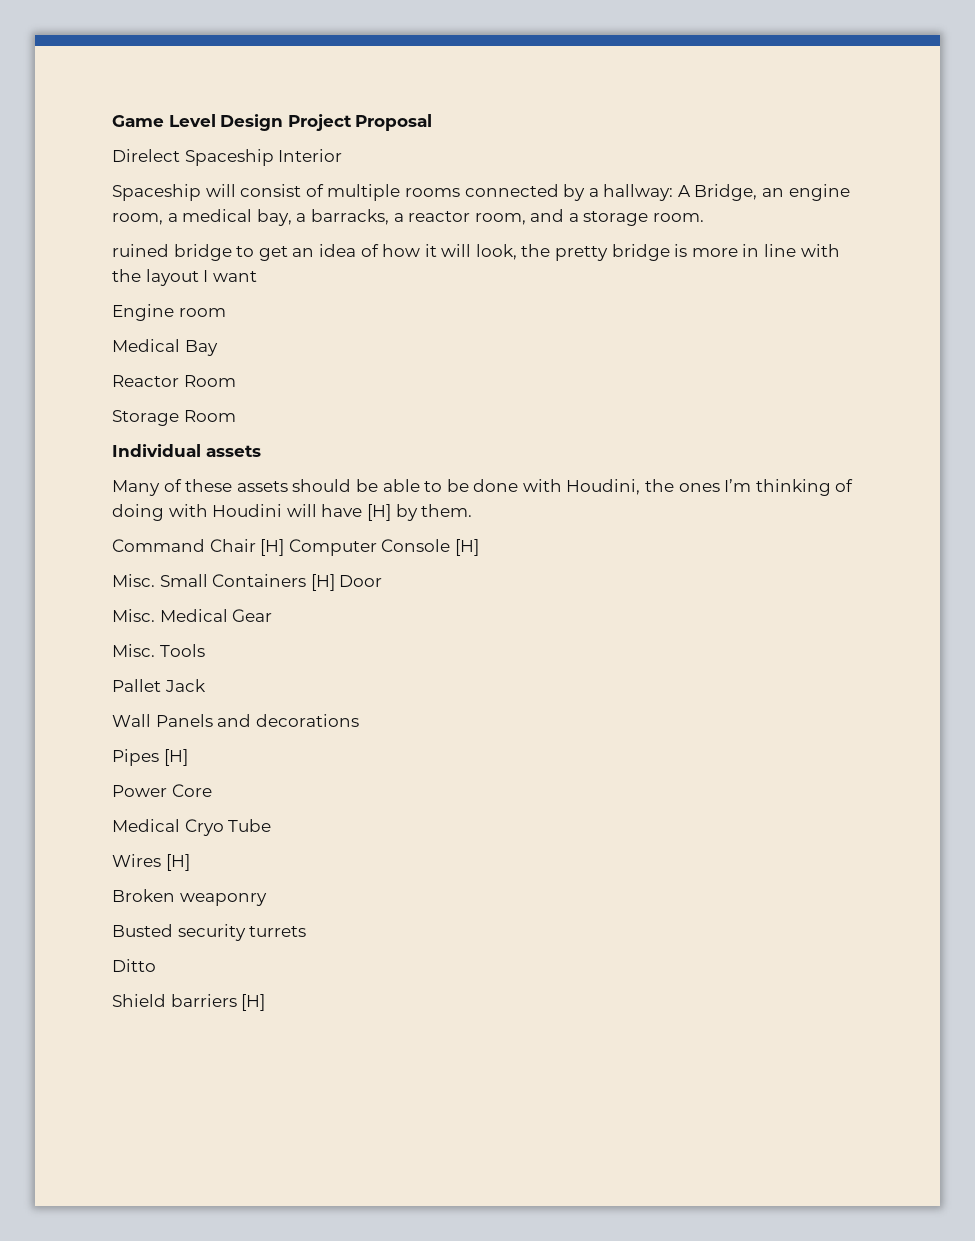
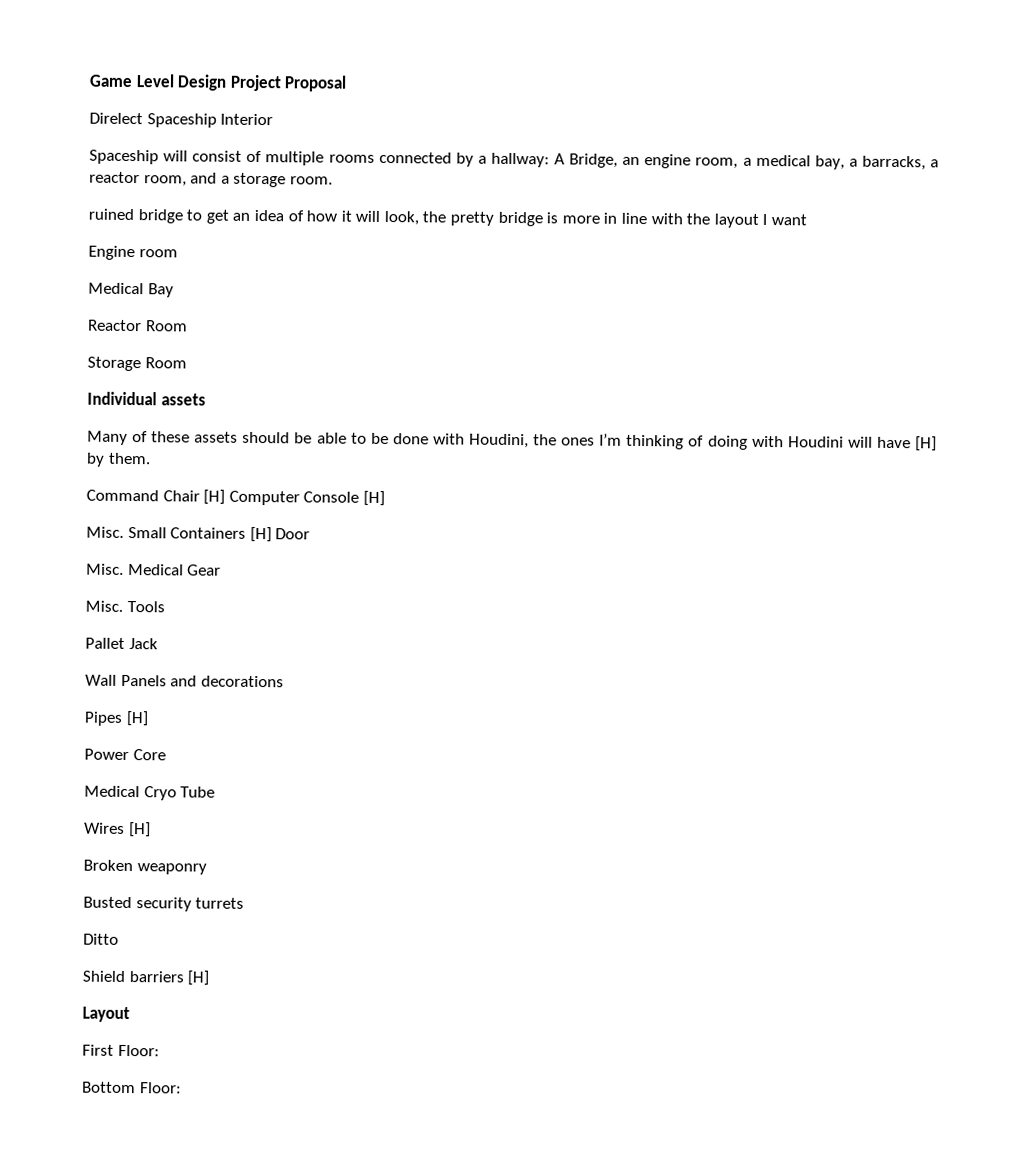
(266, 1002) none -> [82,1006,130,1023] [82,1044,160,1057] [82,1081,182,1094] // Layout // First Floor: // Bottom Floor:

